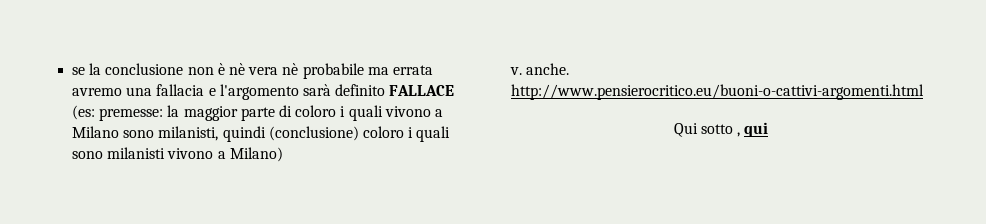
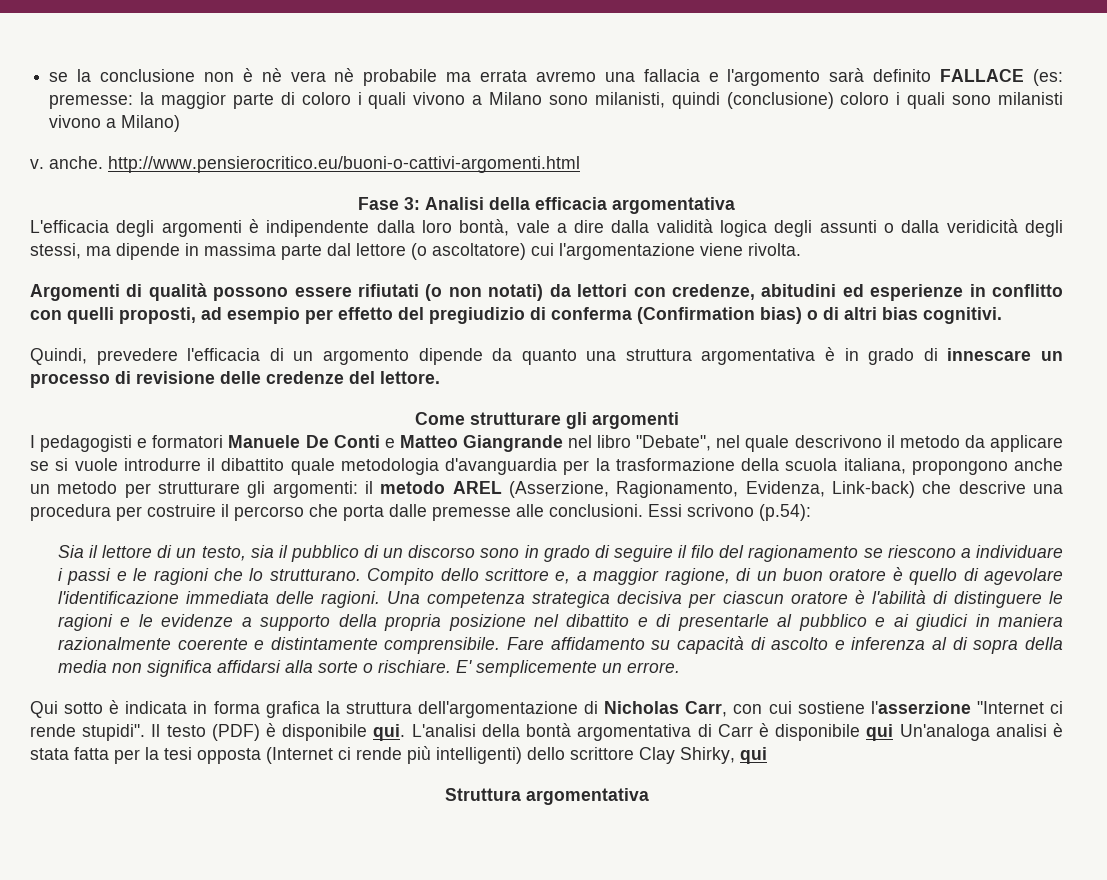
[673,122,769,137] Qui sotto , qui -> [358,197,735,214] [30,219,1063,237] [30,243,801,260] [30,283,1063,301] [30,307,1002,324] [30,347,1064,365] [30,371,440,388] [414,412,679,429] [30,435,1063,452] [30,458,1063,475] [30,481,1064,498] [30,504,811,521] [57,545,1063,562] [57,567,1064,585] [57,590,1063,608] [57,614,1063,631] [57,636,1064,654] [57,660,680,677] [30,700,1063,718] [30,723,1063,741] [30,746,767,764] [444,788,649,805] Fase 3: Analisi della efficacia argomentativa // L'efficacia degli argomenti è indipendente dalla loro bontà, vale a dire dalla validità logica degli assunti o dalla veridicità degli stessi, ma dipende in massima parte dal lettore (o ascoltatore) cui l'argomentazione viene rivolta. // Argomenti di qualità possono essere rifiutati (o non notati) da lettori con credenze, abitudini ed esperienze in conflitto con quelli proposti, ad esempio per effetto del pregiudizio di conferma (Confirmation bias) o di altri bias cognitivi. // Quindi, prevedere l'efficacia di un argomento dipende da quanto una struttura argomentativa è in grado di innescare un processo di revisione delle credenze del lettore. // Come strutturare gli argomenti // I pedagogisti e formatori Manuele De Conti e Matteo Giangrande nel libro "Debate", nel quale descrivono il metodo da applicare se si vuole introdurre il dibattito quale metodologia d'avanguardia per la trasformazione della scuola italiana, propongono anche un metodo per strutturare gli argomenti: il metodo AREL (Asserzione, Ragionamento, Evidenza, Link-back) che descrive una procedura per costruire il percorso che porta dalle premesse alle conclusioni. Essi scrivono (p.54): // Sia il lettore di un testo, sia il pubblico di un discorso sono in grado di seguire il filo del ragionamento se riescono a individuare i passi e le ragioni che lo strutturano. Compito dello scrittore e, a maggior ragione, di un buon oratore è quello di agevolare l'identificazione immediata delle ragioni. Una competenza strategica decisiva per ciascun oratore è l'abilità di distinguere le ragioni e le evidenze a supporto della propria posizione nel dibattito e di presentarle al pubblico e ai giudici in maniera razionalmente coerente e distintamente comprensibile. Fare affidamento su capacità di ascolto e inferenza al di sopra della media non significa affidarsi alla sorte o rischiare. E' semplicemente un errore. // Qui sotto è indicata in forma grafica la struttura dell'argomentazione di Nicholas Carr, con cui sostiene l'asserzione "Internet ci rende stupidi". Il testo (PDF) è disponibile qui. L'analisi della bontà argomentativa di Carr è disponibile qui Un'analoga analisi è stata fatta per la tesi opposta (Internet ci rende più intelligenti) dello scrittore Clay Shirky, qui // Struttura argomentativa

